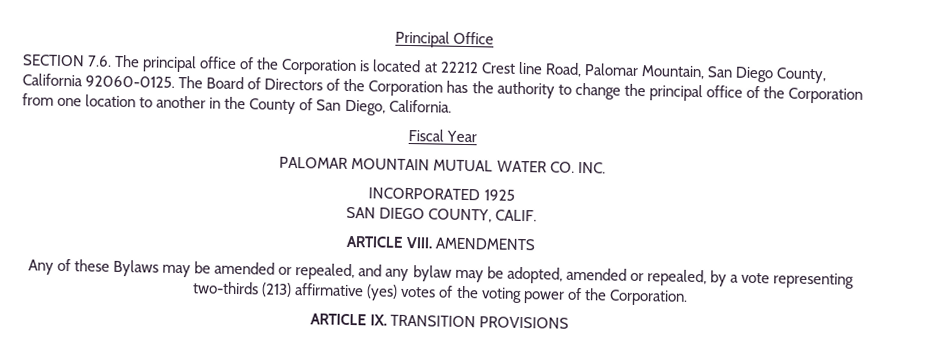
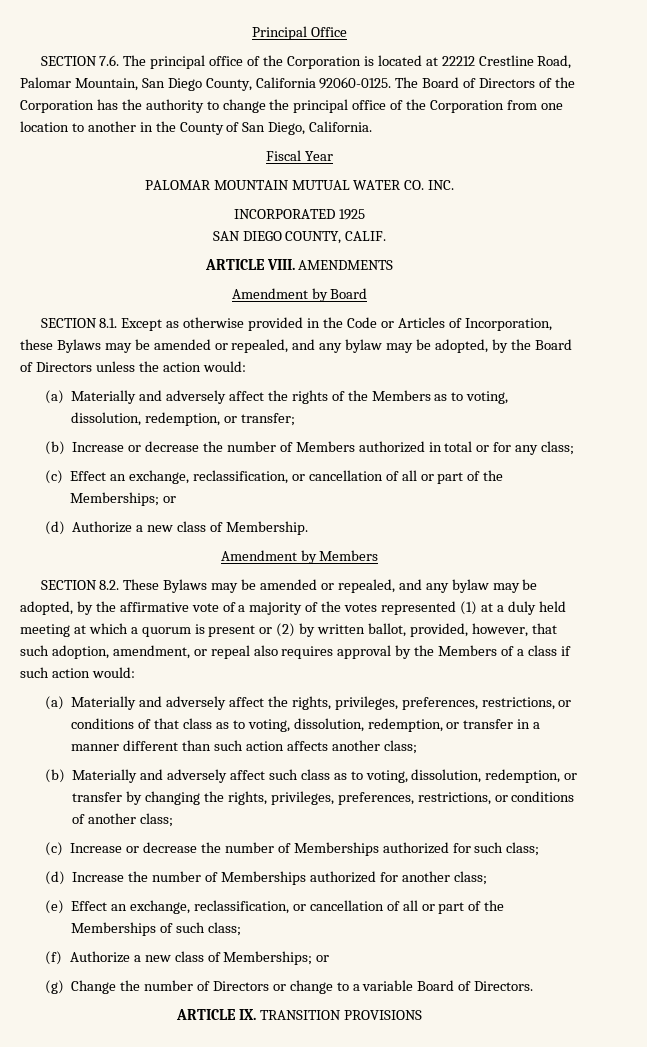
[480,61,543,75] Crest line -> [478,55,534,66] Crestline
[27,258,72,275] Any of -> [231,288,368,302] [40,317,552,331] Amendment by Board // SECTION 8.1. Except as otherwise provided in the Code or Articles of Incorporation,
[565,267,855,289] [193,281,688,306] amended or repealed, by a vote representing two-thirds (213) affirmative (yes) votes of the voting power of the Corporation. -> [491,339,572,353] [20,361,246,372] [44,390,509,404] [71,412,295,426] [44,441,575,455] [44,470,504,484] [70,492,177,506] [44,521,308,535] [220,550,379,564] [40,579,538,593] [20,601,566,615] [20,623,557,637] [20,645,571,659] [20,667,135,678] [44,696,572,710] [71,718,541,732] [71,740,417,754] [44,769,578,783] [72,791,575,805] [72,813,174,827] [44,842,540,856] [44,871,487,885] [44,900,505,914] [71,922,241,936] [44,951,330,965] [44,980,534,994] by the Board of Directors unless the action would: // (a) Materially and adversely affect the rights of the Members as to voting, dissolution, redemption, or transfer; // (b) Increase or decrease the number of Members authorized in total or for any class; // (c) Effect an exchange, reclassification, or cancellation of all or part of the Memberships; or // (d) Authorize a new class of Membership. // Amendment by Members // SECTION 8.2. These Bylaws may be amended or repealed, and any bylaw may be adopted, by the affirmative vote of a majority of the votes represented (1) at a duly held meeting at which a quorum is present or (2) by written ballot, provided, however, that such adoption, amendment, or repeal also requires approval by the Members of a class if such action would: // (a) Materially and adversely affect the rights, privileges, preferences, restrictions, or conditions of that class as to voting, dissolution, redemption, or transfer in a manner different than such action affects another class; // (b) Materially and adversely affect such class as to voting, dissolution, redemption, or transfer by changing the rights, privileges, preferences, restrictions, or conditions of another class; // (c) Increase or decrease the number of Memberships authorized for such class; // (d) Increase the number of Memberships authorized for another class; // (e) Effect an exchange, reclassification, or cancellation of all or part of the Memberships of such class; // (f) Authorize a new class of Memberships; or // (g) Change the number of Directors or change to a variable Board of Directors.

